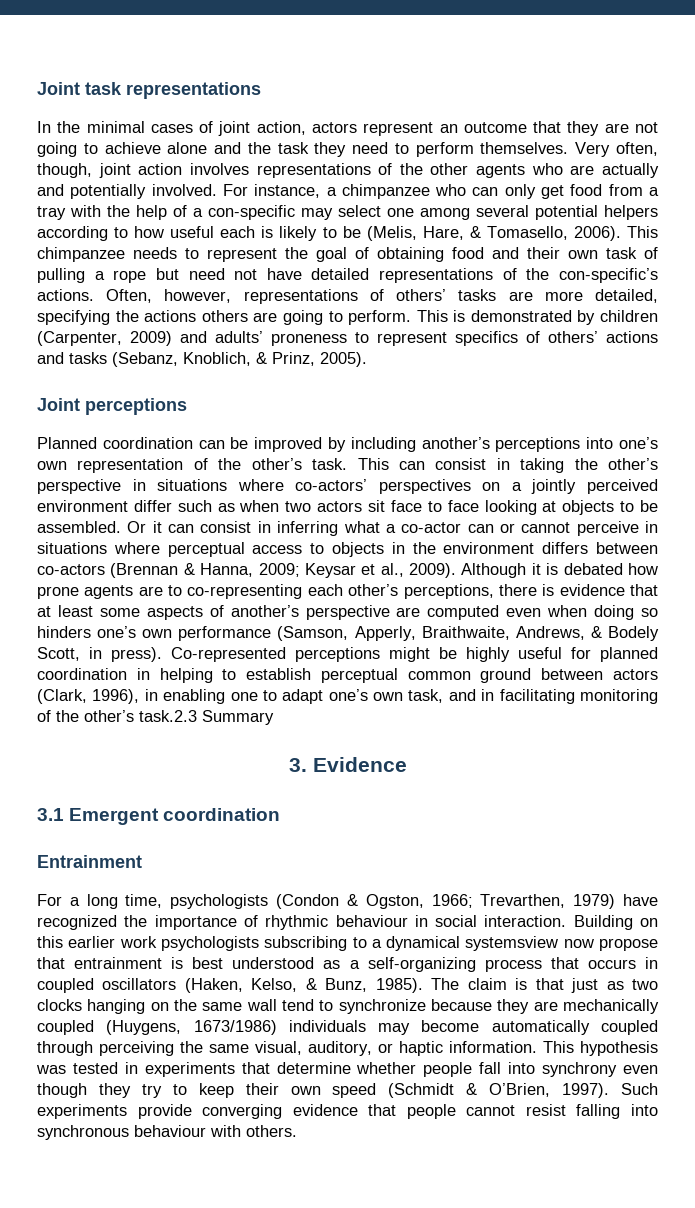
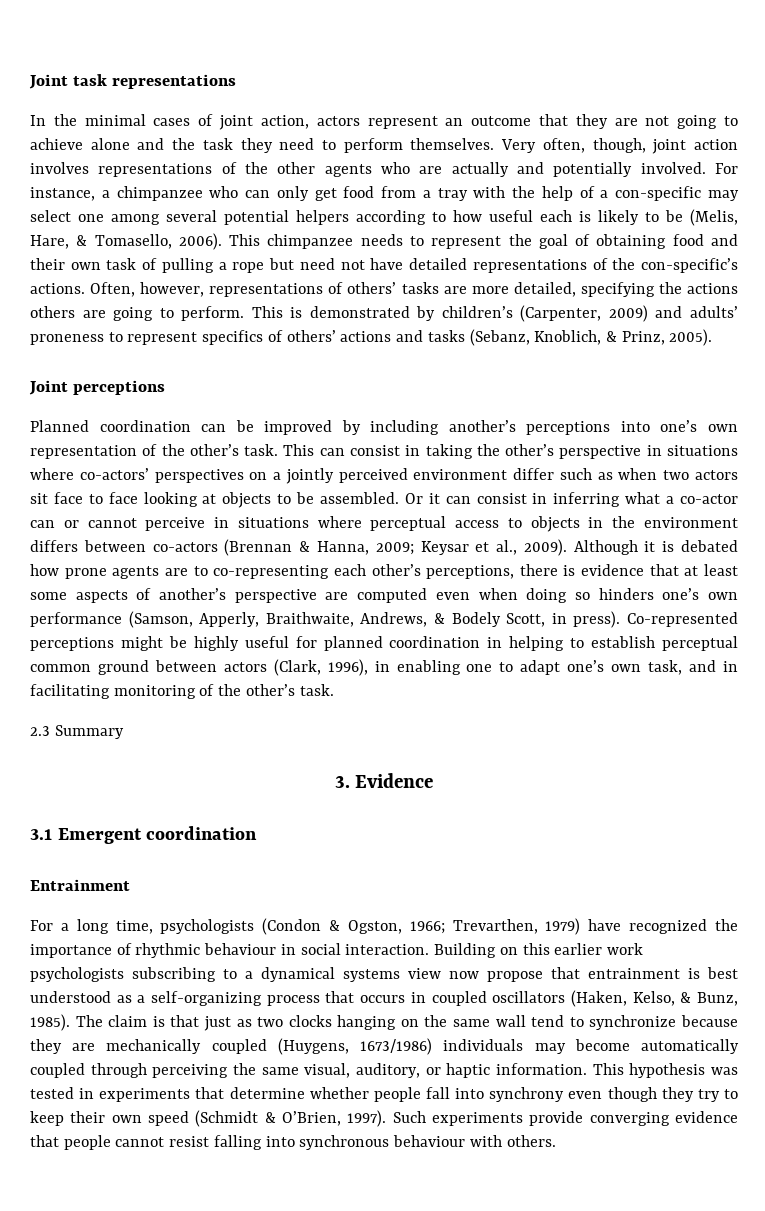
[600,310,658,322] children -> [441,306,513,318] children’s
[139,710,197,722] task.2.3 -> [299,684,334,696] [30,726,50,736] task. // 2.3
[465,936,559,951] systemsview -> [343,968,441,982] systems view

